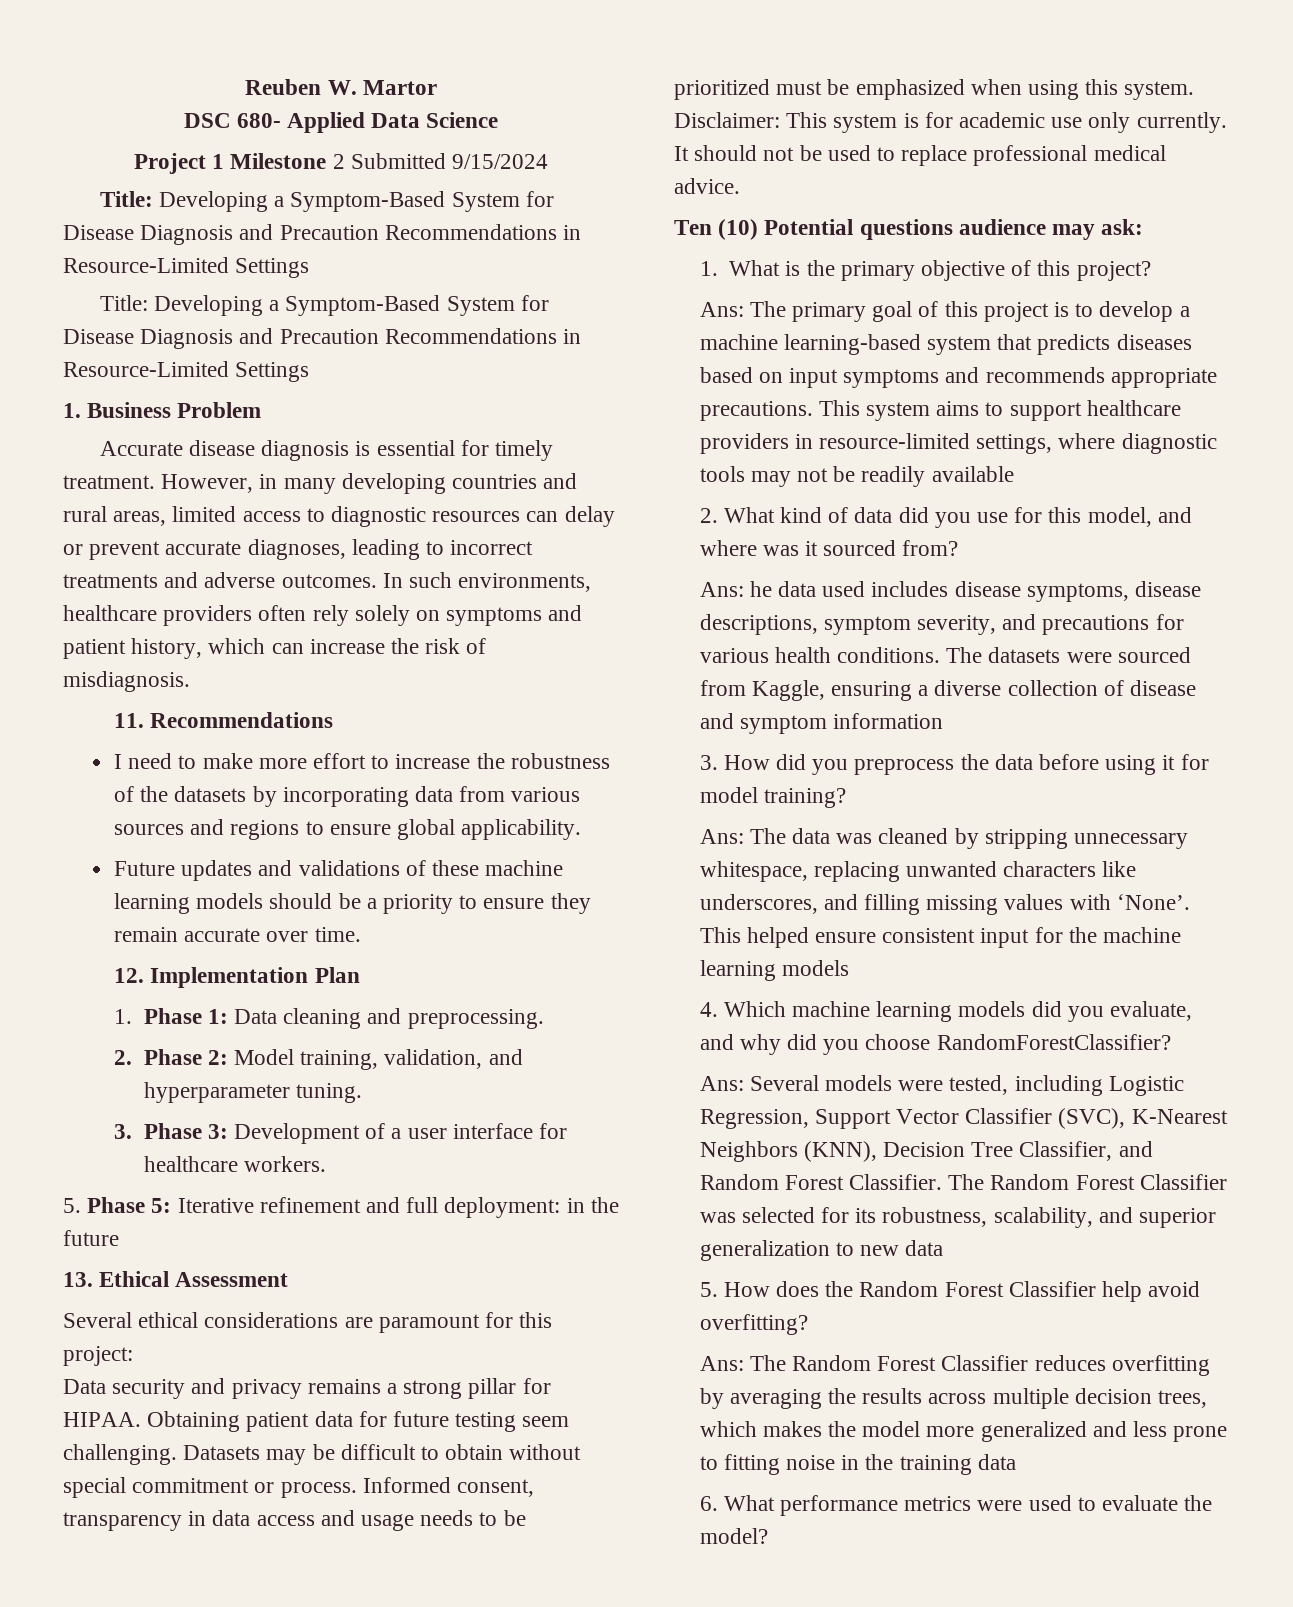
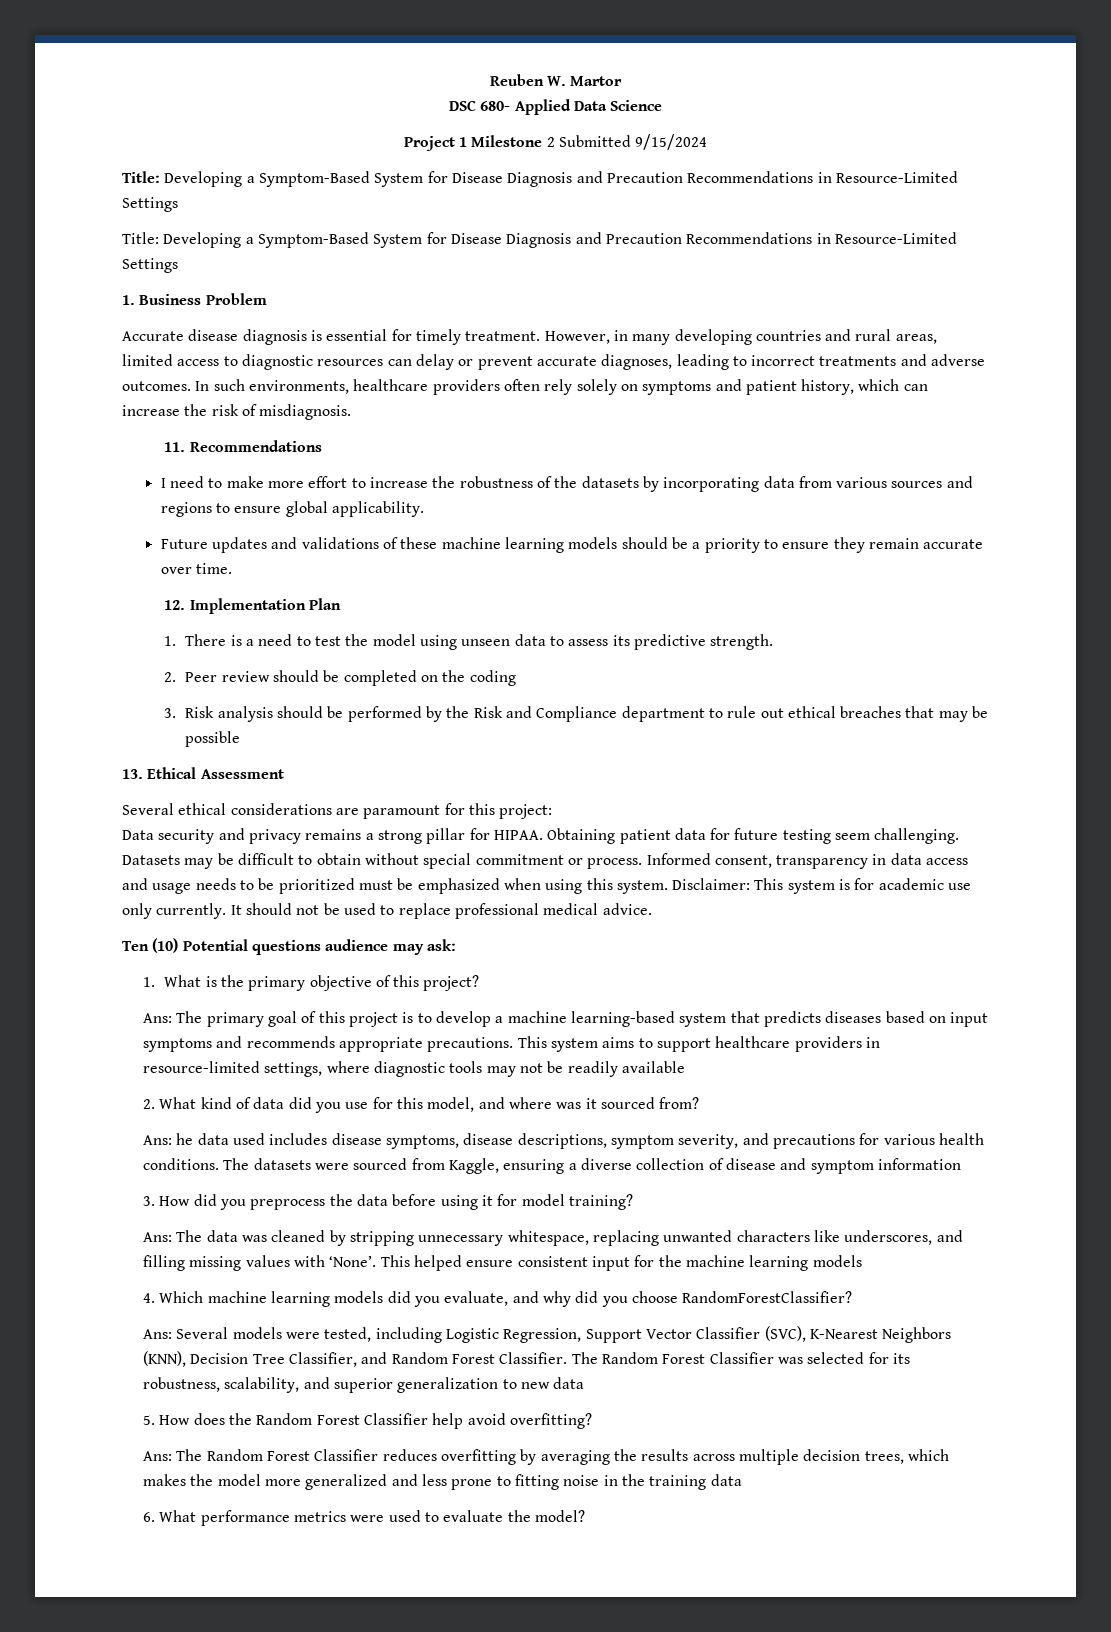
[143,1008,544,1029] [114,1049,523,1070] [143,1082,362,1103] [114,1123,568,1144] [143,1156,326,1172] [63,1197,619,1218] [63,1230,119,1246] Phase 1: Data cleaning and preprocessing. // 2. Phase 2: Model training, validation, and hyperparameter tuning. // 3. Phase 3: Development of a user interface for healthcare workers. // 5. Phase 5: Iterative refinement and full deployment: in the future -> [185,634,774,650] [164,670,516,686] [164,706,989,722] [185,731,241,747] There is a need to test the model using unseen data to assess its predictive strength. // 2. Peer review should be completed on the coding // 3. Risk analysis should be performed by the Risk and Compliance department to rule out ethical breaches that may be possible

